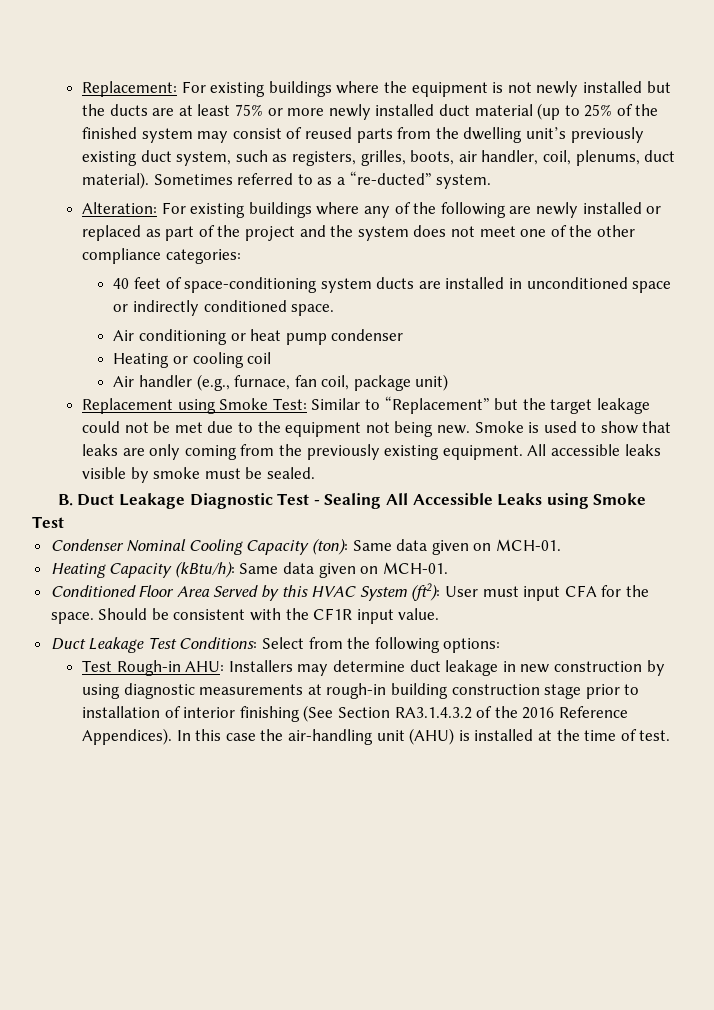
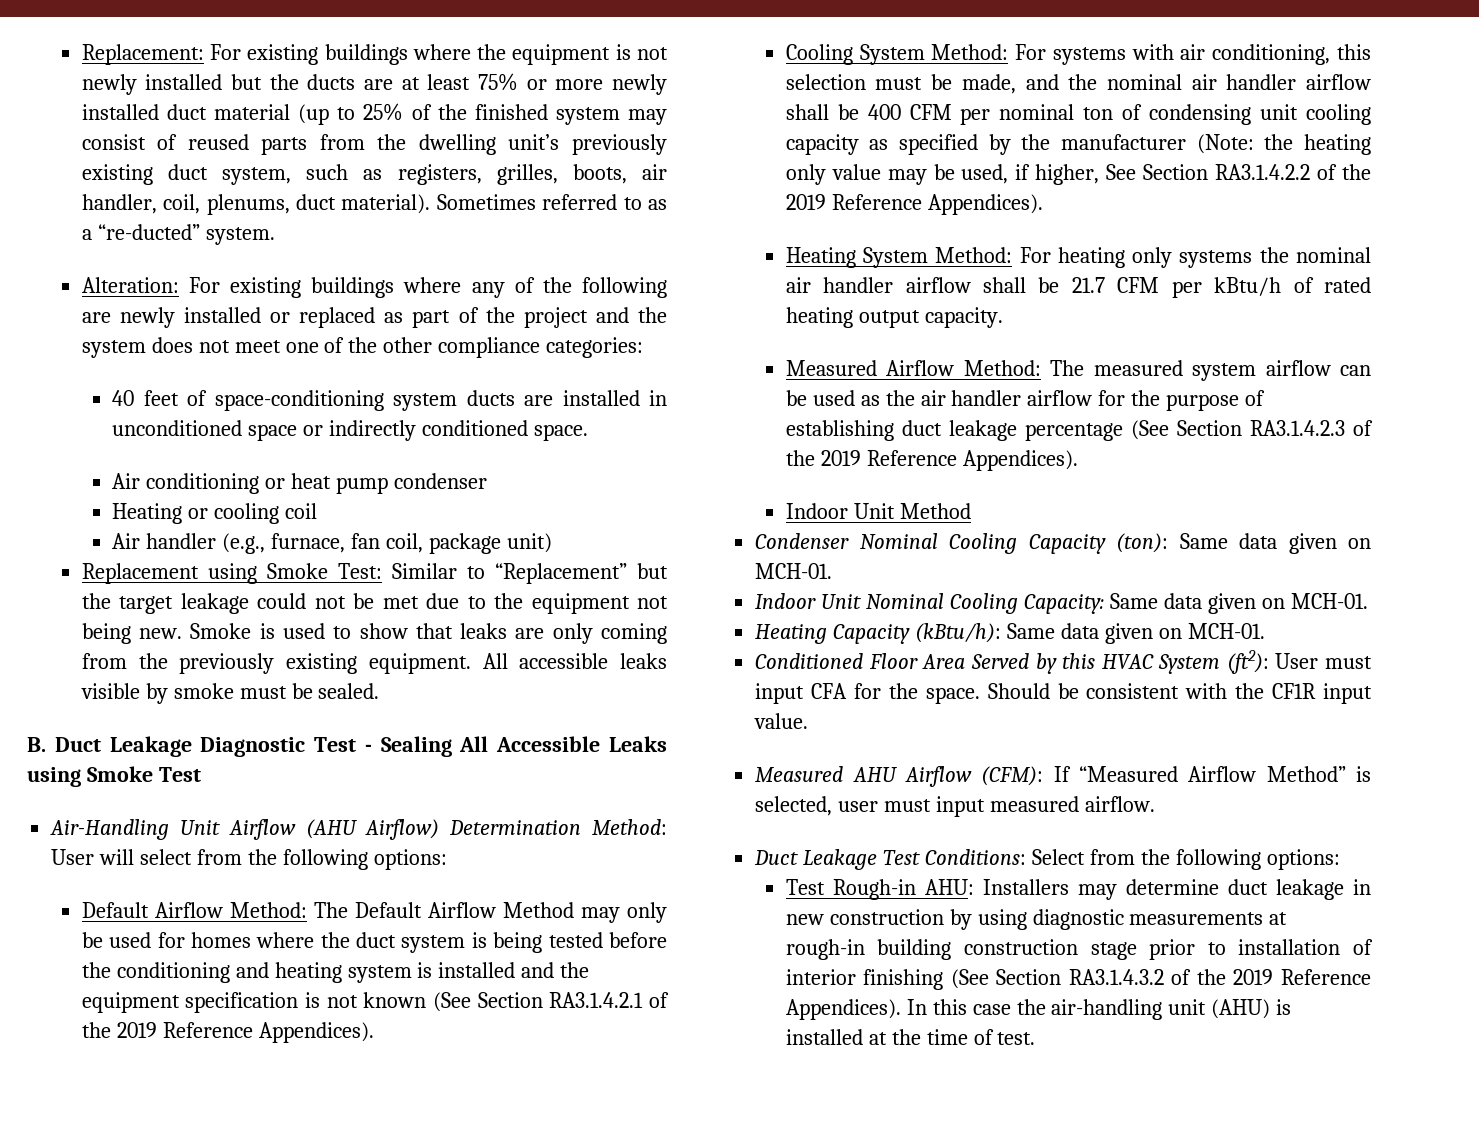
(64, 522) none -> [50,819,667,840] [51,849,447,870] [81,902,668,923] [81,932,667,953] [81,962,590,983] [81,992,670,1013] [81,1022,374,1043] [785,44,1372,65] [785,74,1371,94] [785,104,1371,125] [785,134,1372,155] [785,164,1371,185] [785,194,1043,215] [785,247,1372,268] [785,277,1371,298] [785,307,1003,328] [785,360,1372,381] [785,390,1266,411] [785,420,1373,441] [785,450,1078,471] [785,503,971,519] // Air-Handling Unit Airflow (AHU Airflow) Determination Method: User will select from the following options: // Default Airflow Method: The Default Airflow Method may only be used for homes where the duct system is being tested before the conditioning and heating system is installed and the equipment specification is not known (See Section RA3.1.4.2.1 of the 2019 Reference Appendices). // Cooling System Method: For systems with air conditioning, this selection must be made, and the nominal air handler airflow shall be 400 CFM per nominal ton of condensing unit cooling capacity as specified by the manufacturer (Note: the heating only value may be used, if higher, See Section RA3.1.4.2.2 of the 2019 Reference Appendices). // Heating System Method: For heating only systems the nominal air handler airflow shall be 21.7 CFM per kBtu/h of rated heating output capacity. // Measured Airflow Method: The measured system airflow can be used as the air handler airflow for the purpose of establishing duct leakage percentage (See Section RA3.1.4.2.3 of the 2019 Reference Appendices). // Indoor Unit Method
(562, 545) none -> [755,593,1368,614] // Indoor Unit Nominal Cooling Capacity: Same data given on MCH-01.
(440, 614) none -> [755,766,1371,787] [755,796,1155,817] // Measured AHU Airflow (CFM): If “Measured Airflow Method” is selected, user must input measured airflow.
[522,707,555,719] 2016 -> [1233,969,1274,985] 2019

